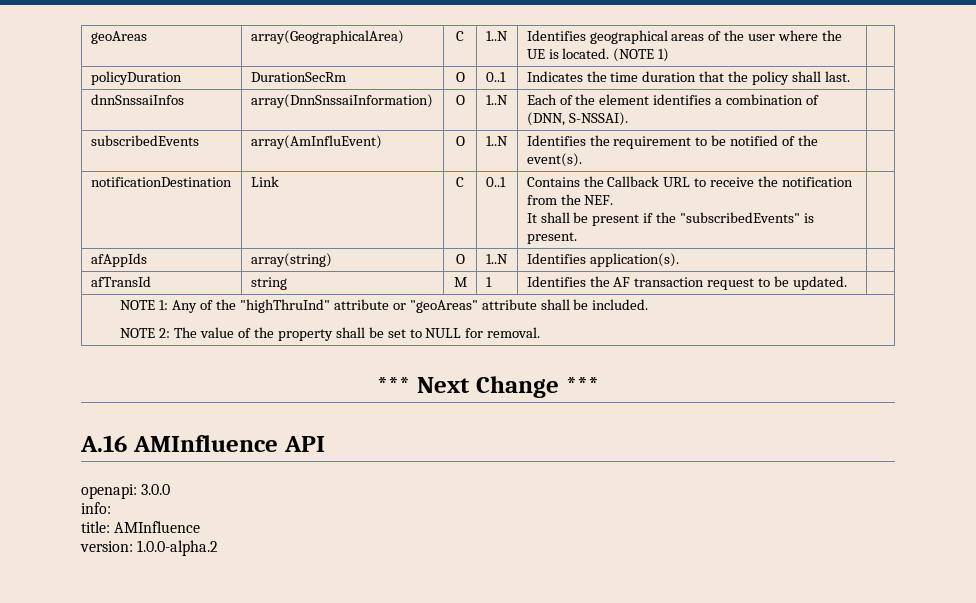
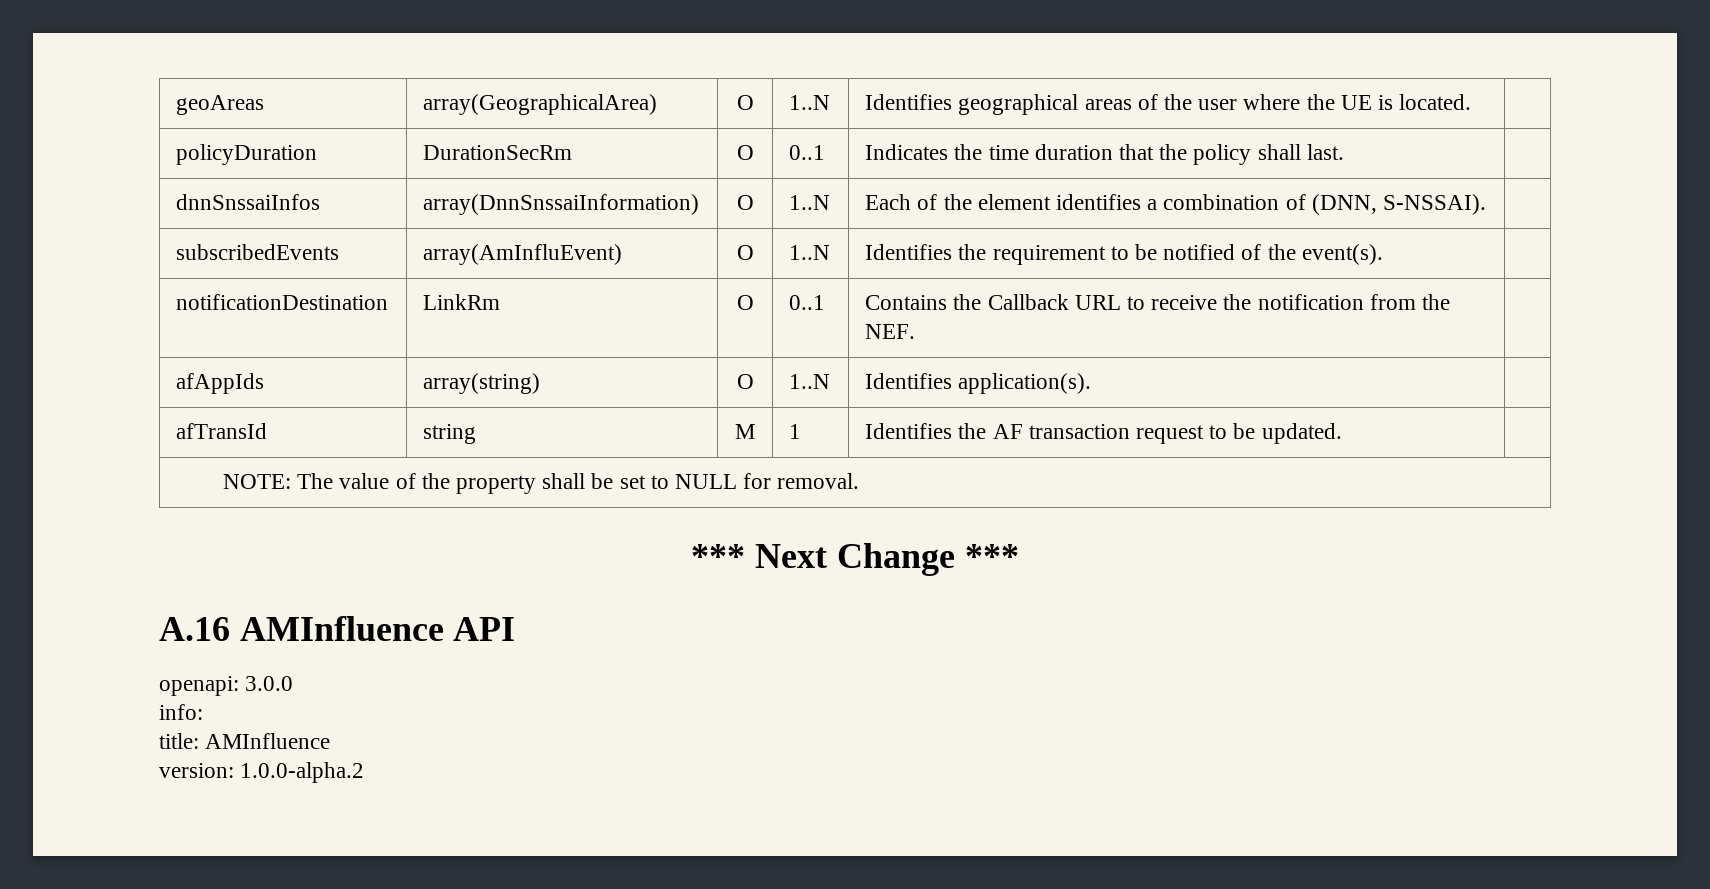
[456,31,464,41] C -> [736,95,754,110] O
[613,48,670,62] (NOTE 1) -> (1472, 102) none
[250,176,279,187] [456,177,464,187] Link | C -> [423,294,501,310] [736,295,754,310] LinkRm | O
[526,212,815,226] [526,232,577,244] // It shall be present if the "subscribedEvents" is present. -> (916, 331) none
[120,299,649,313] [120,328,171,338] NOTE 1: Any of the "highThruInd" attribute or "geoAreas" attribute shall be included. // NOTE 2: -> [222,474,291,489] NOTE:

